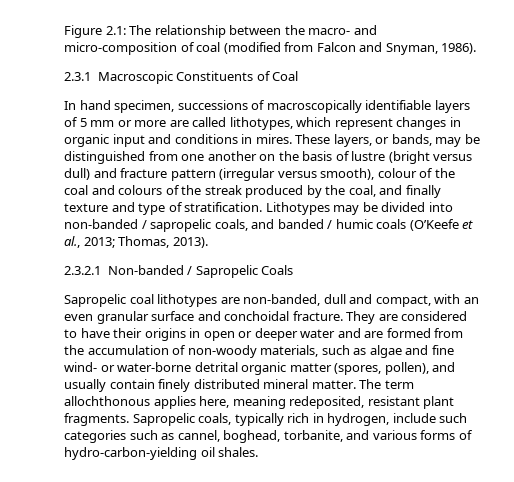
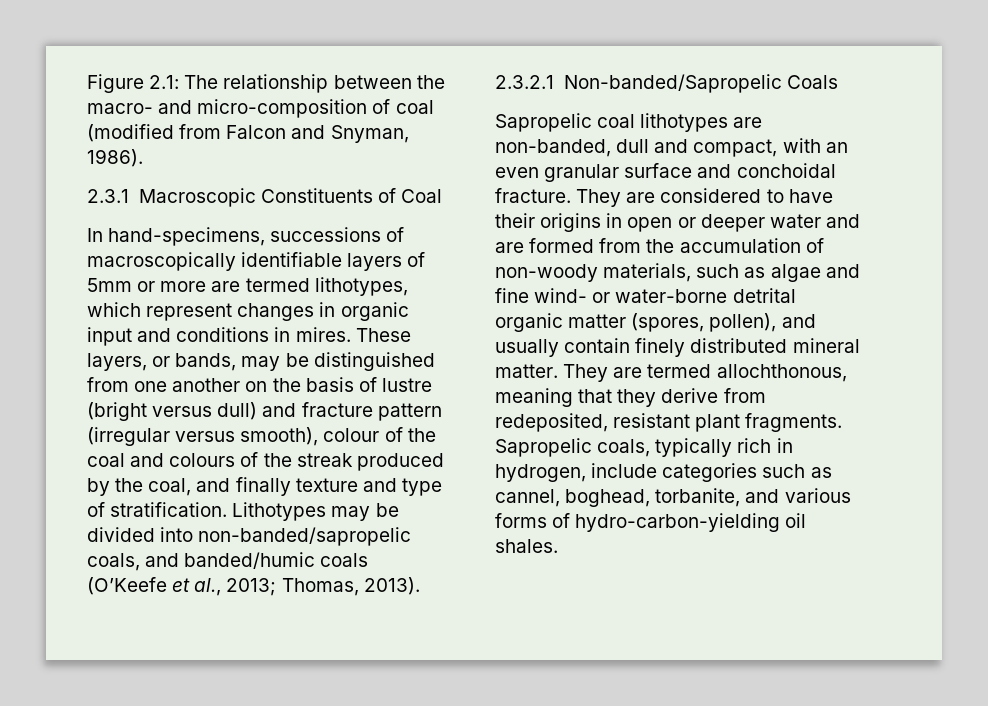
[79,100,175,113] hand specimen, -> [108,227,266,246] hand-specimens,
[79,118,115,127] 5 mm -> [87,278,132,292] 5mm
[192,117,227,127] called -> [245,278,310,292] termed
[64,219,373,232] non-banded / sapropelic coals, and banded / humic -> [198,527,412,546] [87,552,316,571] non-banded/sapropelic coals, and banded/humic
[107,265,258,278] Non-banded / Sapropelic -> [563,74,782,93] Non-banded/Sapropelic
[359,379,414,389] [64,396,286,409] The term allochthonous applies here, meaning -> [563,364,847,382] [495,388,766,407] They are termed allochthonous, meaning that they derive from
[439,413,468,423] such -> (658, 470) none

